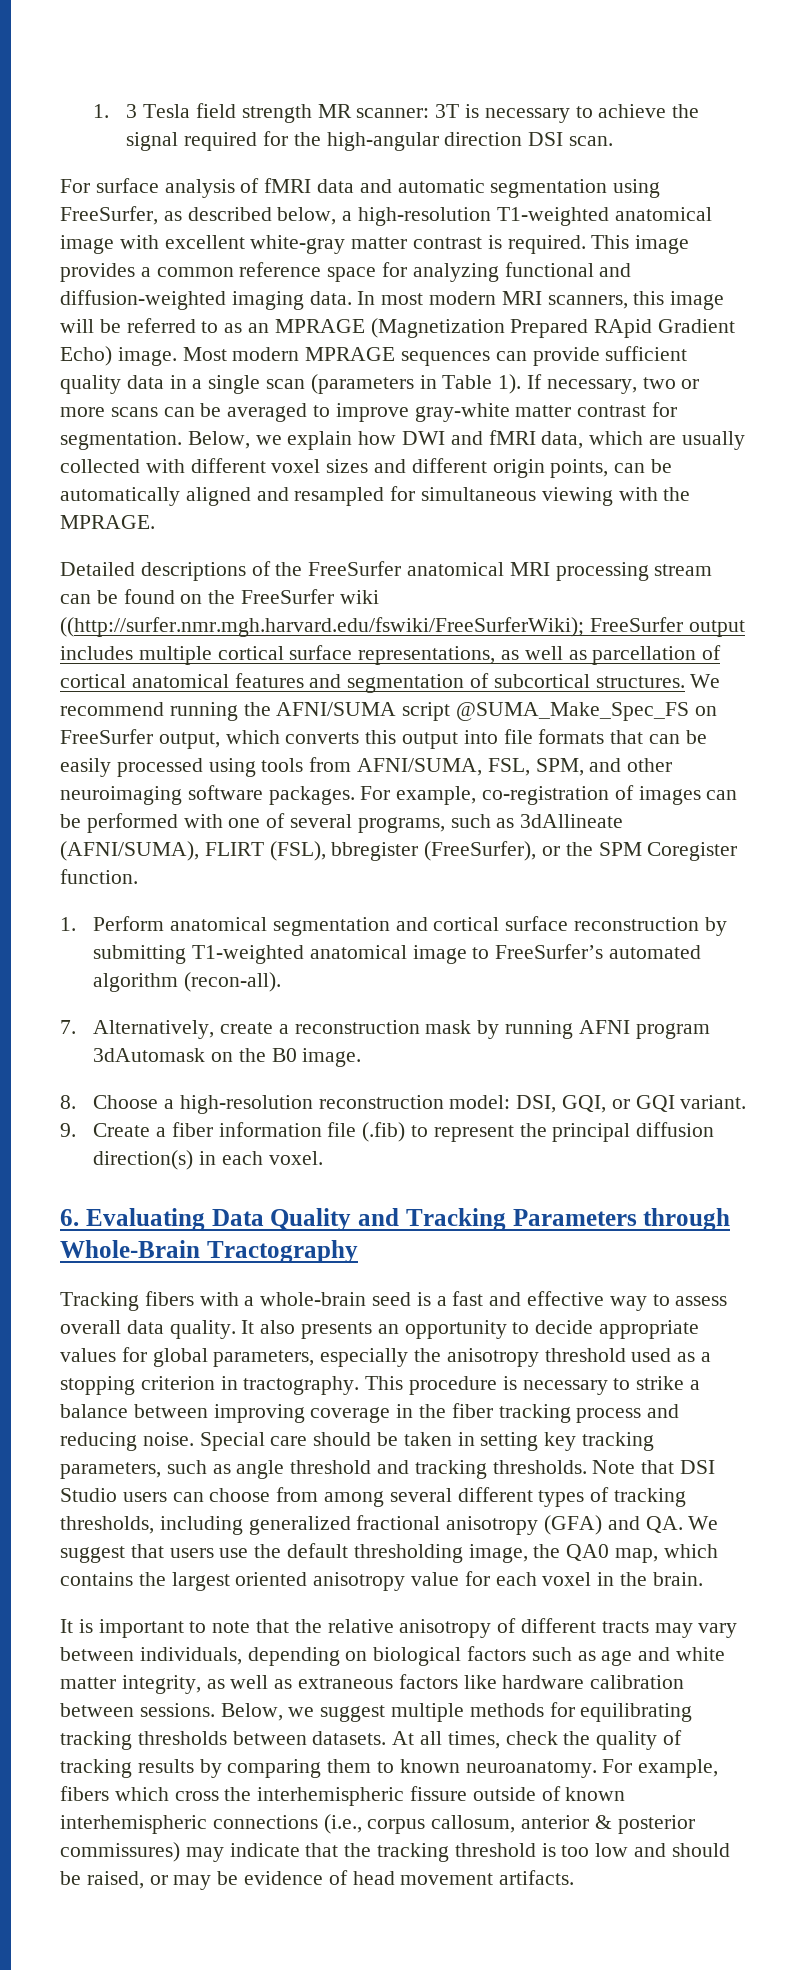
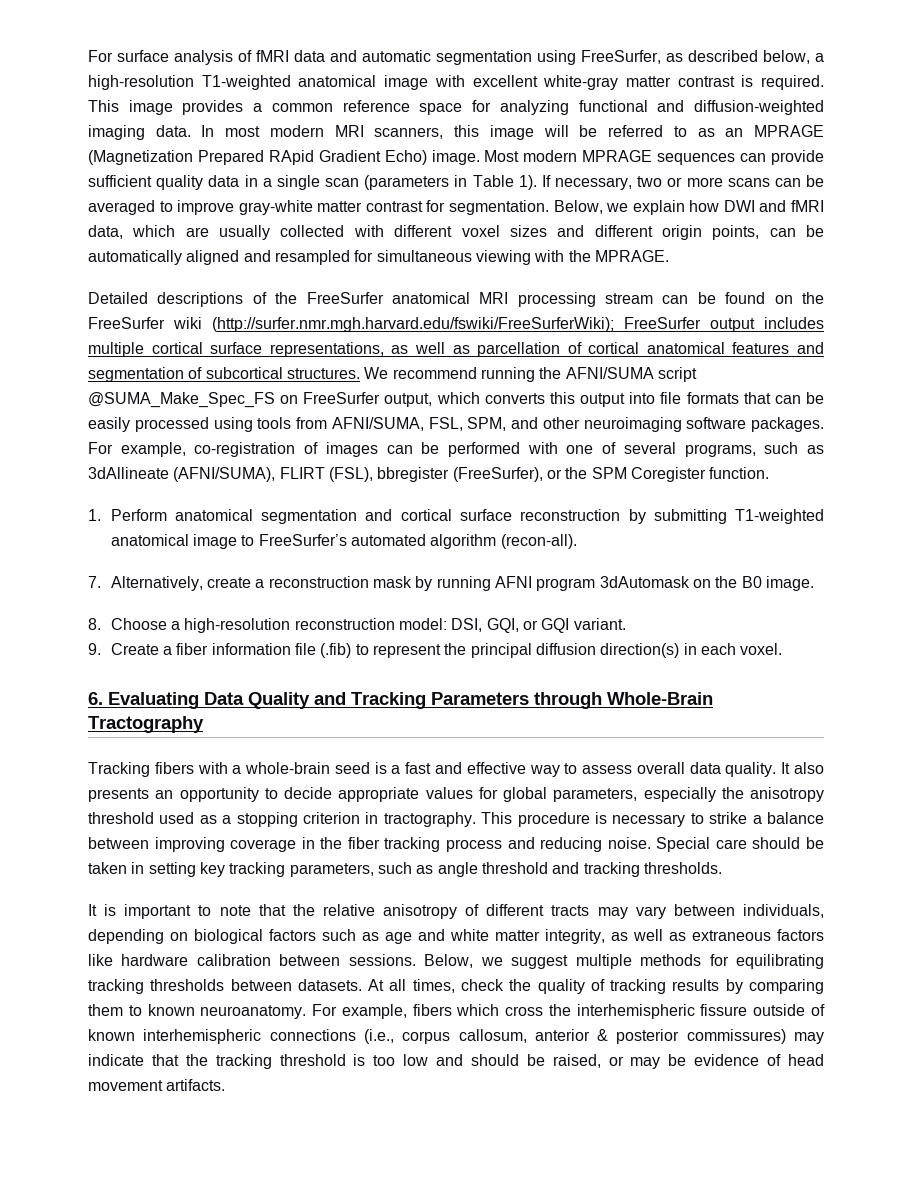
[93,103,700,123] [126,131,613,151] 1. 3 Tesla field strength MR scanner: 3T is necessary to achieve the signal required for the high-angular direction DSI scan. // -> (88, 56) none
[60,617,584,637] ((http://surfer.nmr.mgh.harvard.edu/fswiki/FreeSurferWiki); -> [212,317,614,332] (http://surfer.nmr.mgh.harvard.edu/fswiki/FreeSurferWiki);
[592,1460,716,1474] [60,1487,687,1507] [60,1515,719,1535] [60,1543,718,1563] [60,1571,703,1591] Note that DSI Studio users can choose from among several different types of tracking thresholds, including generalized fractional anisotropy (GFA) and QA. We suggest that users use the default thresholding image, the QA0 map, which contains the largest oriented anisotropy value for each voxel in the brain. -> (722, 868) none

